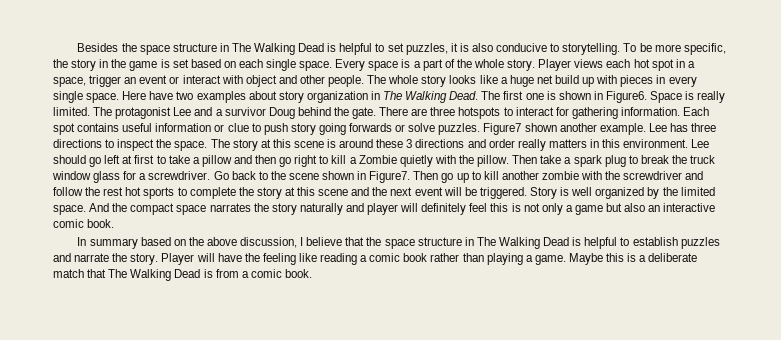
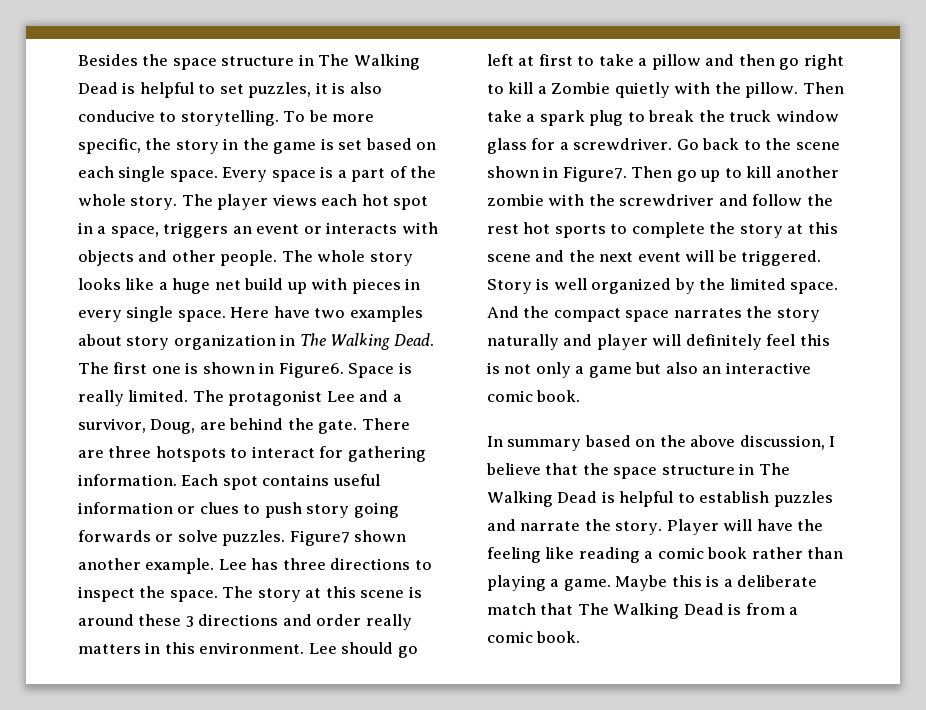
[538,59,572,71] Player -> [181,194,269,210] The player
[89,75,122,87] trigger -> [163,222,229,238] triggers
[182,75,277,87] interact with object -> [326,222,438,234] [78,250,134,266] interacts with objects
[224,107,295,119] survivor Doug -> [78,418,226,434] survivor, Doug, are
[227,123,249,132] clue -> [199,502,239,514] clues

